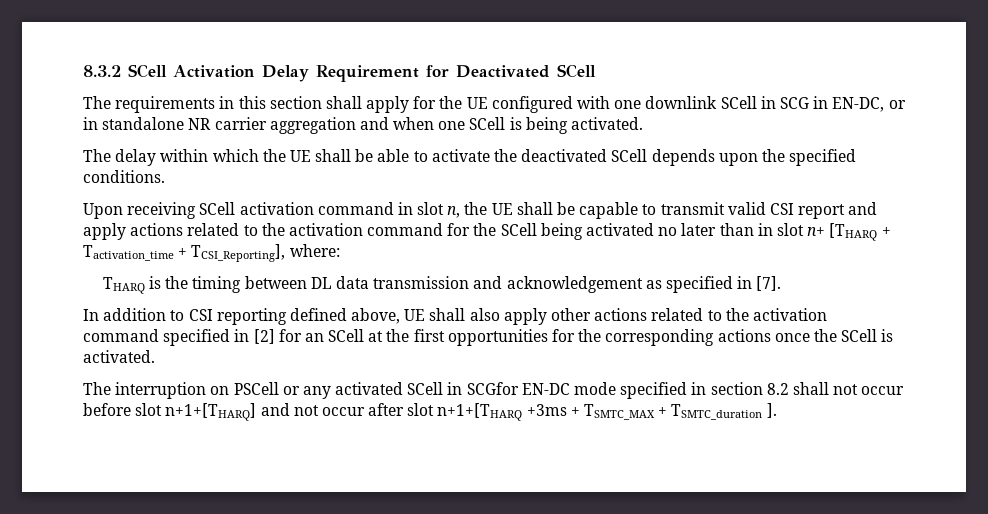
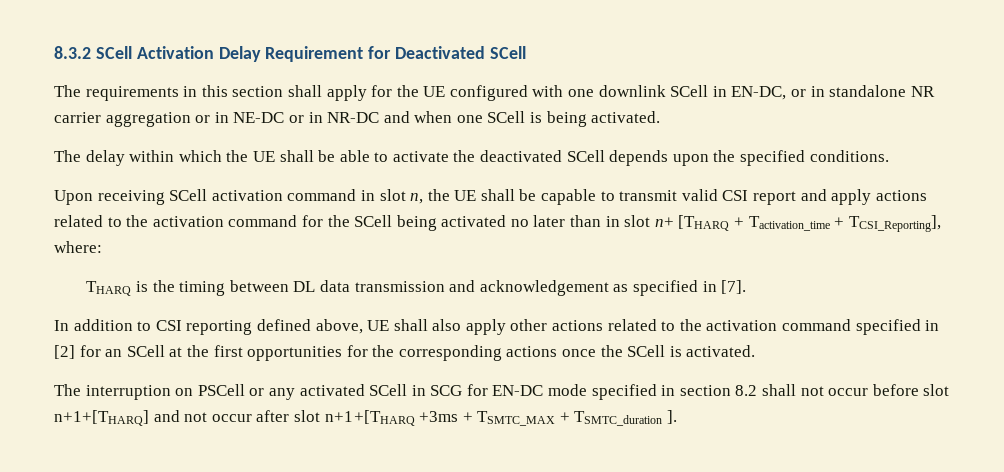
[779,96,829,109] SCG in -> (727, 91) none
(356, 125) none -> [195,112,380,123] or in NE-DC or in NR-DC
[466,382,519,395] SCGfor -> [430,384,488,396] SCG for

